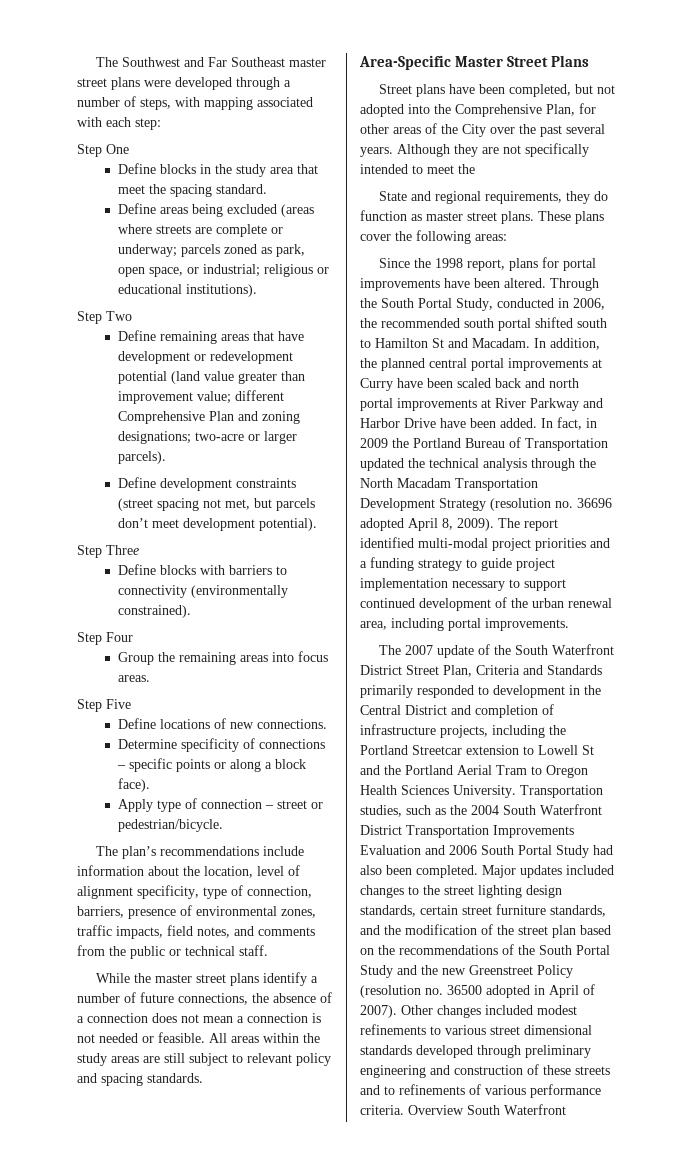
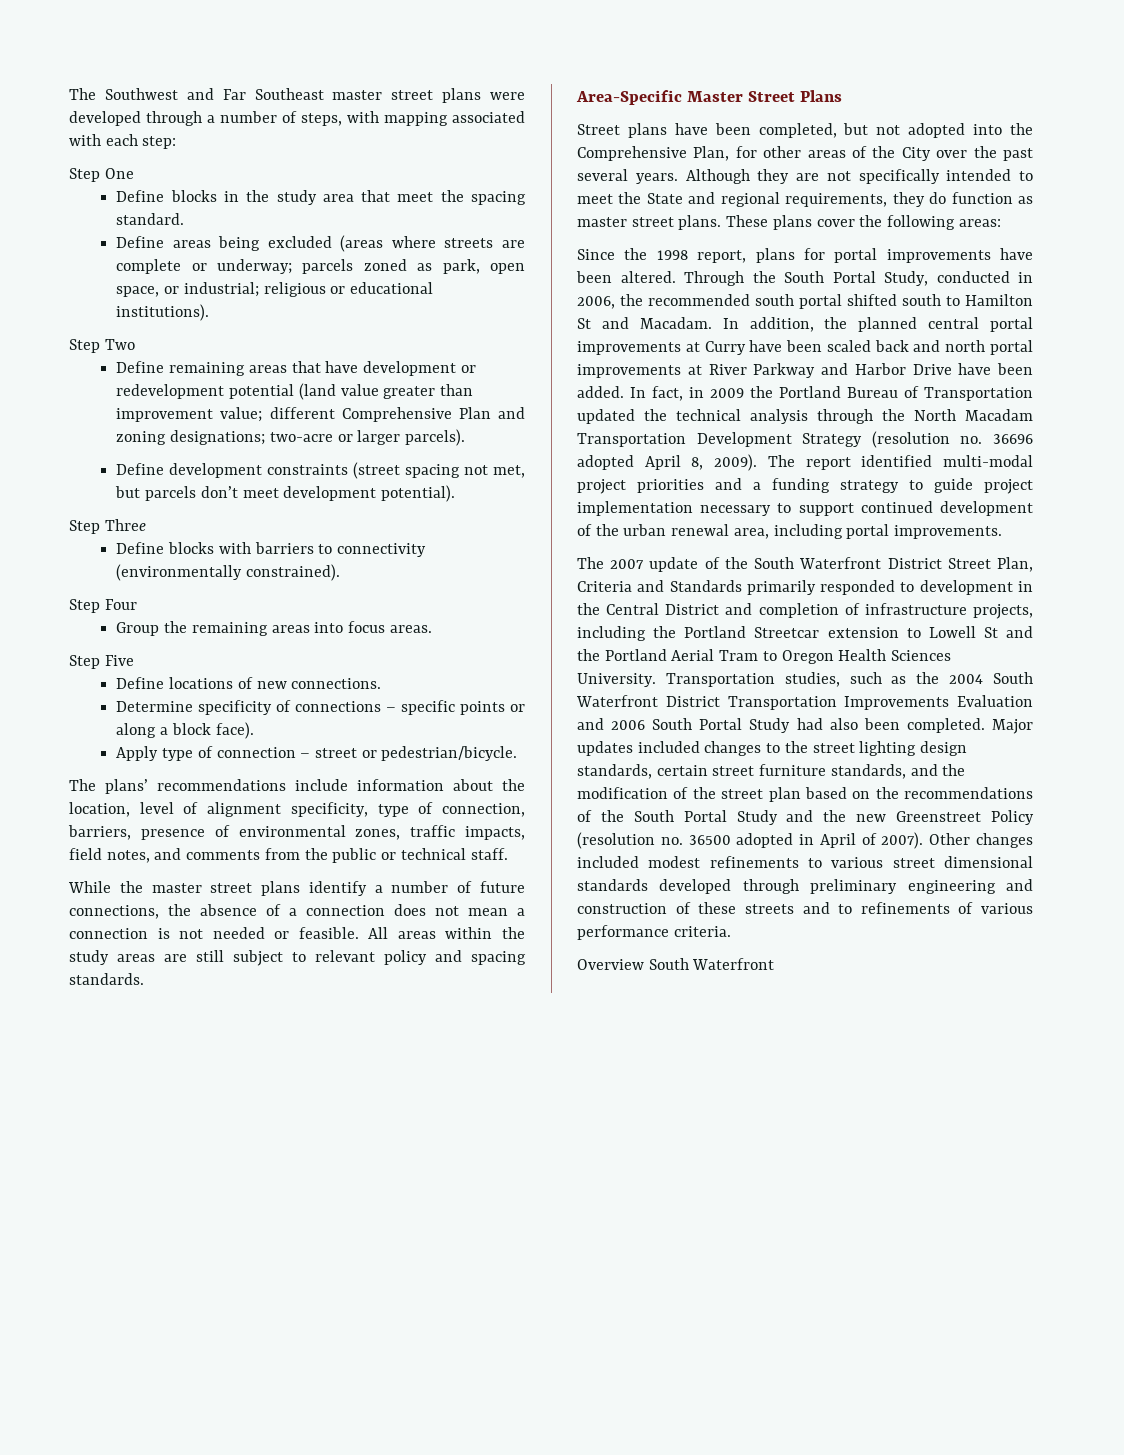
[121,846,156,859] plan’s -> [105,779,148,794] plans’
(475, 169) // -> (642, 198) none
(404, 1110) none -> (731, 931) //

